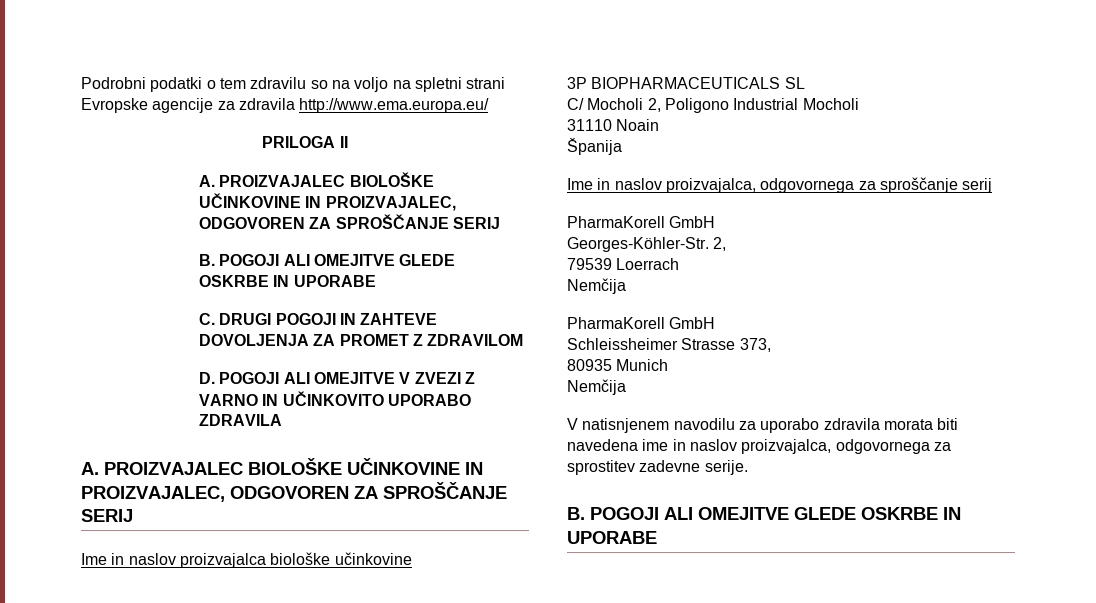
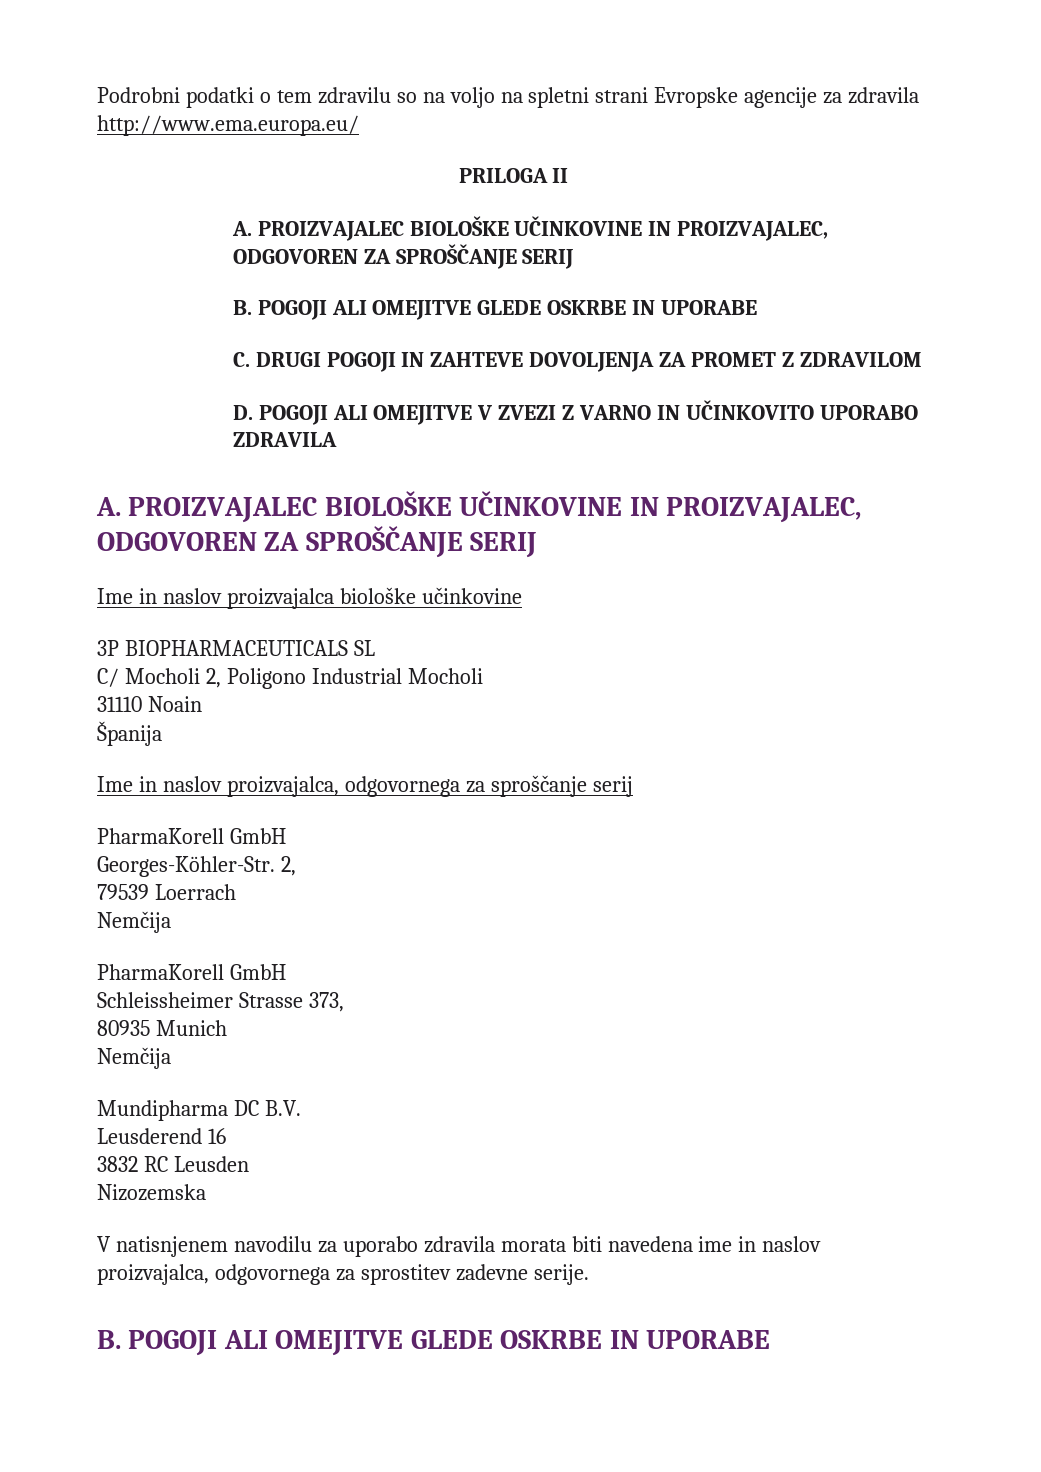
(626, 387) none -> [97,1100,301,1121] [97,1128,226,1144] [97,1156,249,1172] [97,1184,206,1201] // Mundipharma DC B.V. // Leusderend 16 // 3832 RC Leusden // Nizozemska

